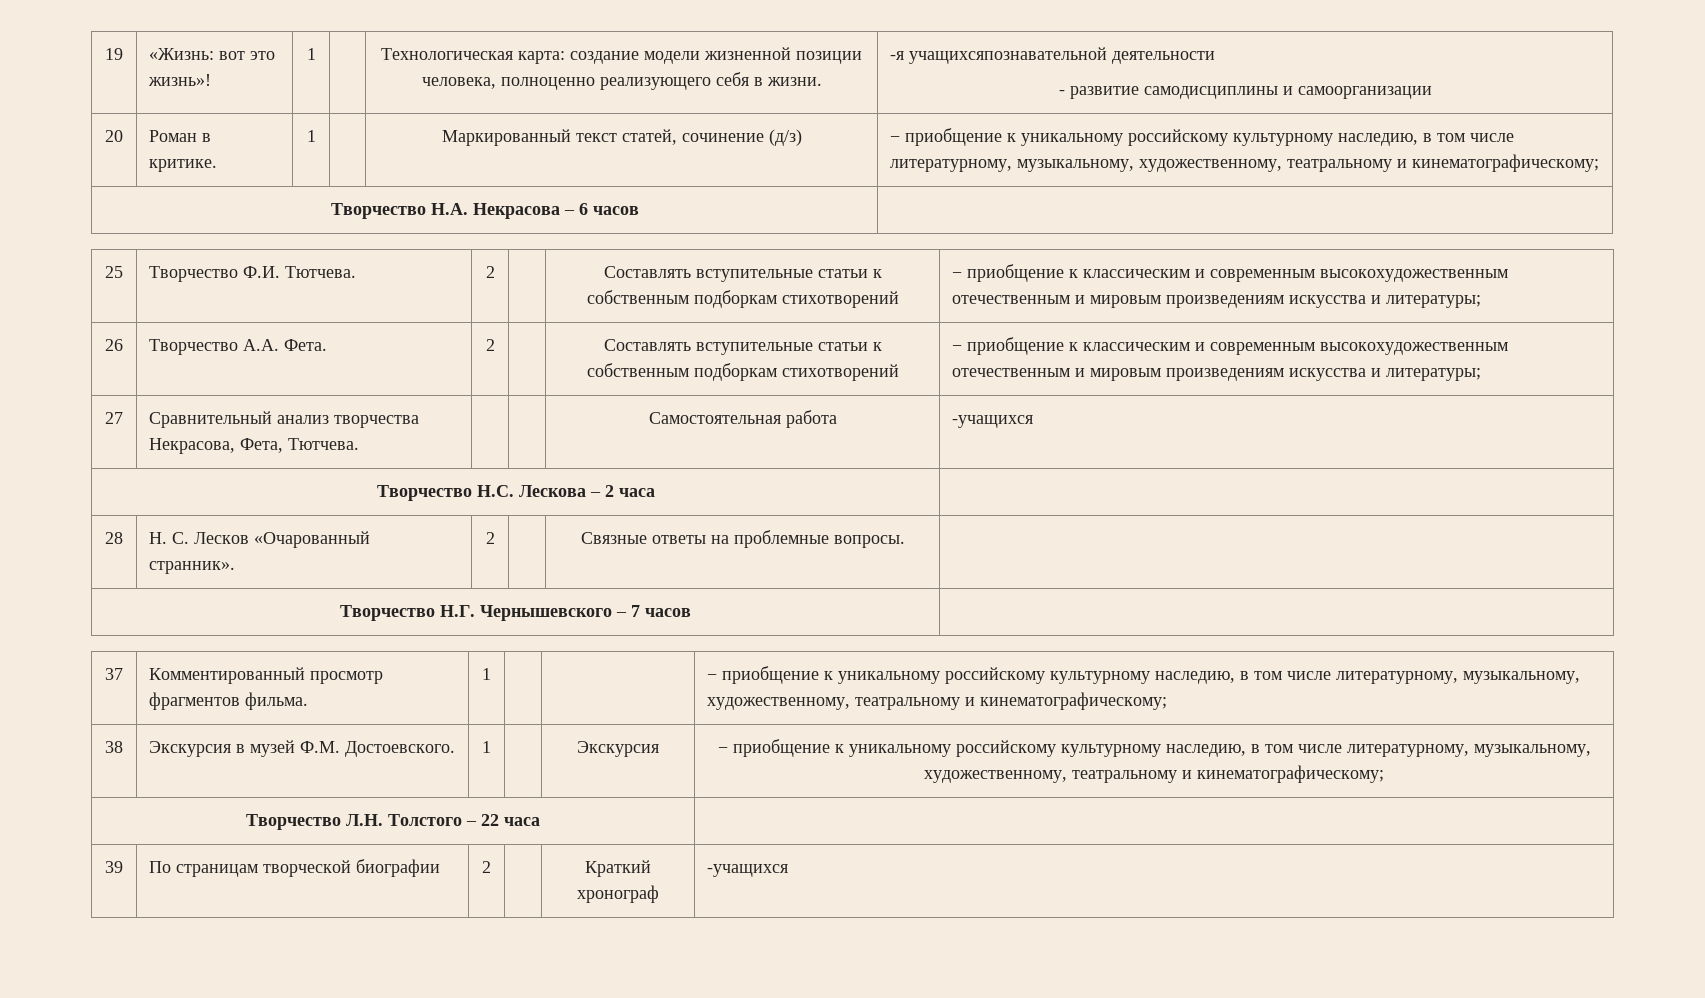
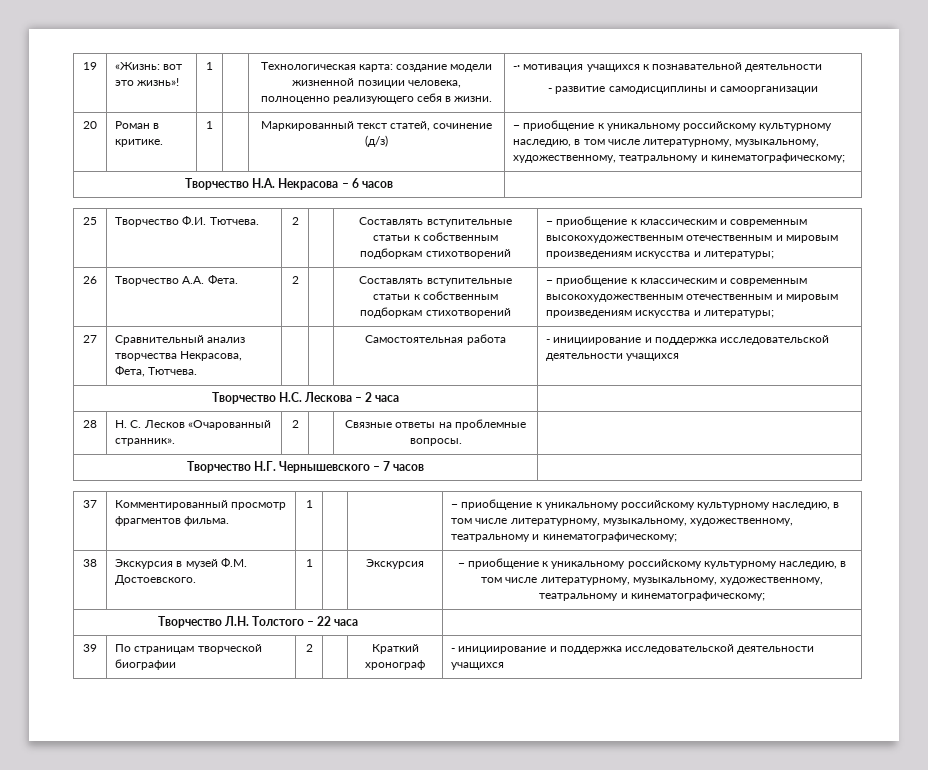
[890,47,1108,64] -я учащихсяпознавательной -> [513,62,742,72] -· мотивация учащихся к познавательной
[952,415,1034,428] -учащихся -> [546,335,829,345] [546,353,680,361] - инициирование и поддержка исследовательской деятельности учащихся
[707,864,789,877] -учащихся -> [451,644,814,654] [451,662,505,670] - инициирование и поддержка исследовательской деятельности учащихся

